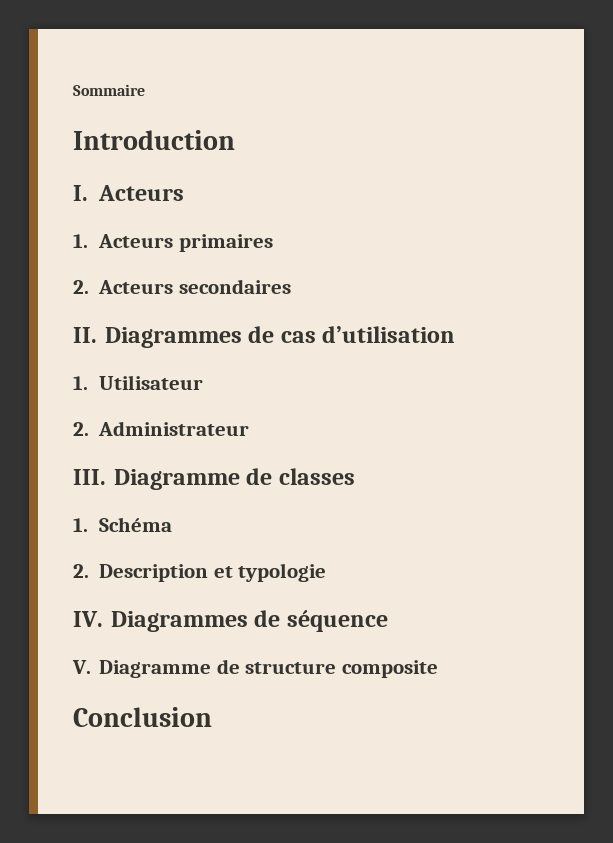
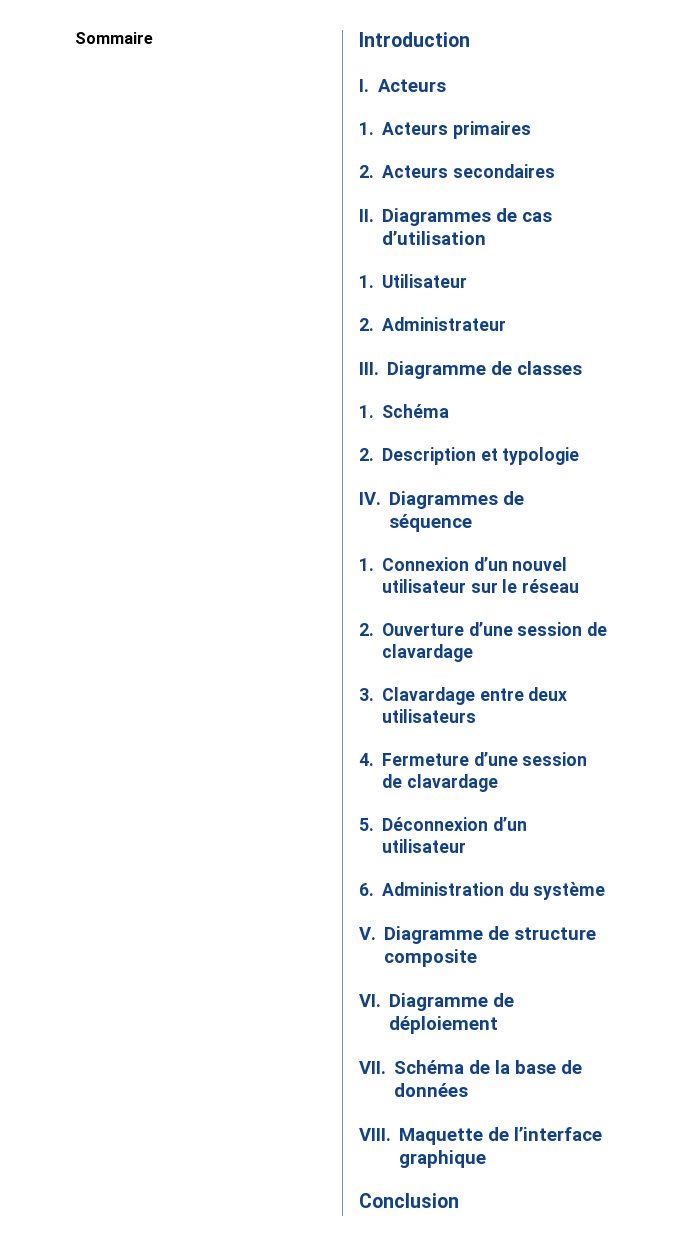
[72,659,439,678] V. Diagramme de structure composite -> [359,557,568,571] [382,579,580,593] [359,622,608,636] [382,644,473,662] [359,687,568,705] [382,709,476,723] [359,752,588,766] [382,774,498,792] [359,817,527,831] [382,839,466,853] [359,882,606,900] [359,926,596,944] [384,949,477,967] [359,993,514,1011] [389,1016,498,1034] [359,1060,582,1074] [394,1083,468,1097] [359,1127,602,1145] [399,1150,486,1168] 1. Connexion d’un nouvel utilisateur sur le réseau // 2. Ouverture d’une session de clavardage // 3. Clavardage entre deux utilisateurs // 4. Fermeture d’une session de clavardage // 5. Déconnexion d’un utilisateur // 6. Administration du système // V. Diagramme de structure composite // VI. Diagramme de déploiement // VII. Schéma de la base de données // VIII. Maquette de l’interface graphique

